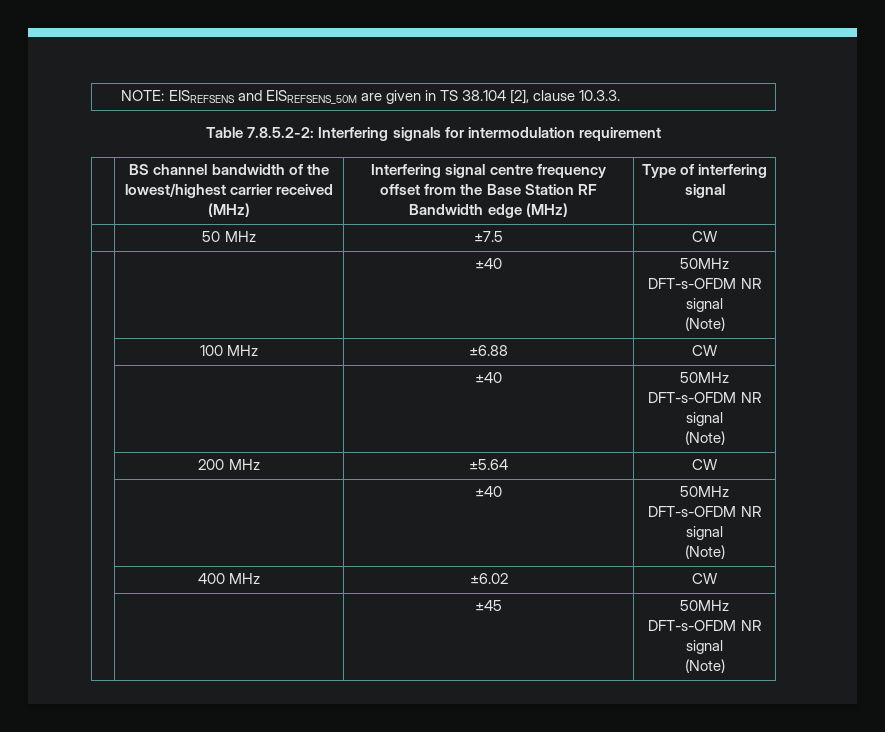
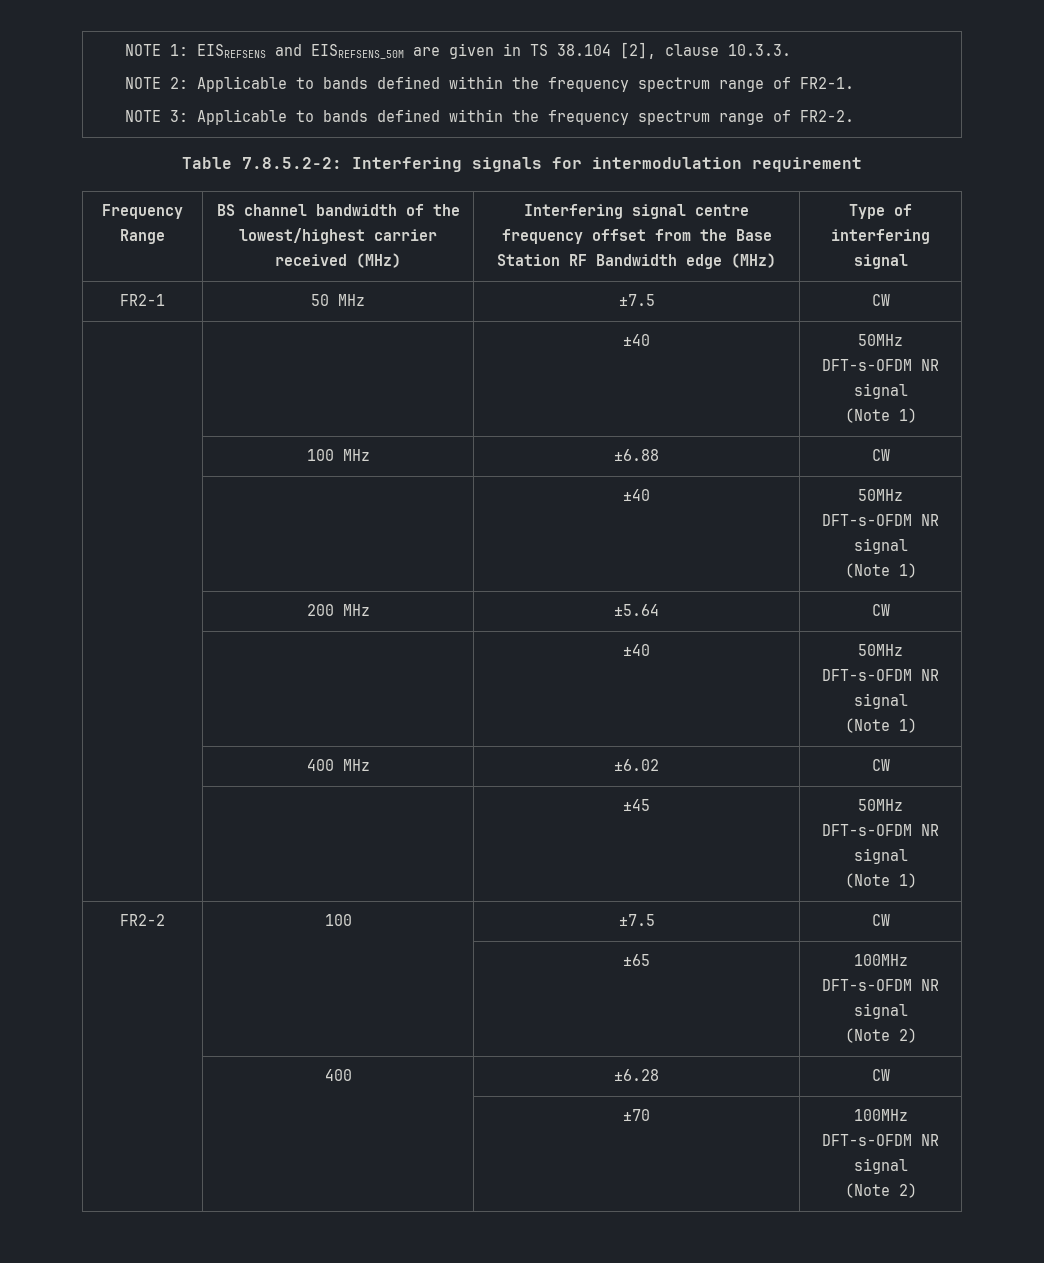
[121,90,165,101] NOTE: -> [125,44,189,56] NOTE 1:
(621, 95) none -> [125,76,855,92] [125,109,855,125] // NOTE 2: Applicable to bands defined within the frequency spectrum range of FR2-1. // NOTE 3: Applicable to bands defined within the frequency spectrum range of FR2-2.
(661, 134) none -> [102,204,183,219] [120,229,165,244] Frequency Range
(725, 191) none -> [120,294,165,306] FR2-1
[684,317,725,331] (Note) -> [844,408,917,423] (Note 1)
[684,431,725,445] (Note) -> [844,563,917,578] (Note 1)
[684,545,725,559] (Note) -> [844,718,917,733] (Note 1)
[684,659,725,673] (Note) -> [844,873,917,888] [120,914,165,926] [324,914,352,926] [618,914,655,926] [871,914,890,926] [622,954,650,966] [853,954,908,966] [821,979,939,991] [853,1003,908,1019] [844,1028,917,1043] [324,1069,352,1081] [613,1069,659,1081] [871,1069,890,1081] [622,1109,650,1121] [853,1109,908,1121] [821,1134,939,1146] [853,1158,908,1174] [844,1183,917,1198] (Note 1) // FR2-2 | 100 | ±7.5 | CW // | | ±65 | 100MHz DFT-s-OFDM NR signal // (Note 2) // | 400 | ±6.28 | CW // | | ±70 | 100MHz DFT-s-OFDM NR signal // (Note 2)

